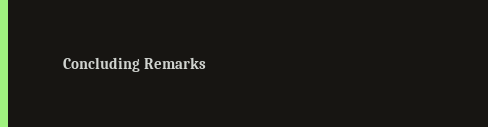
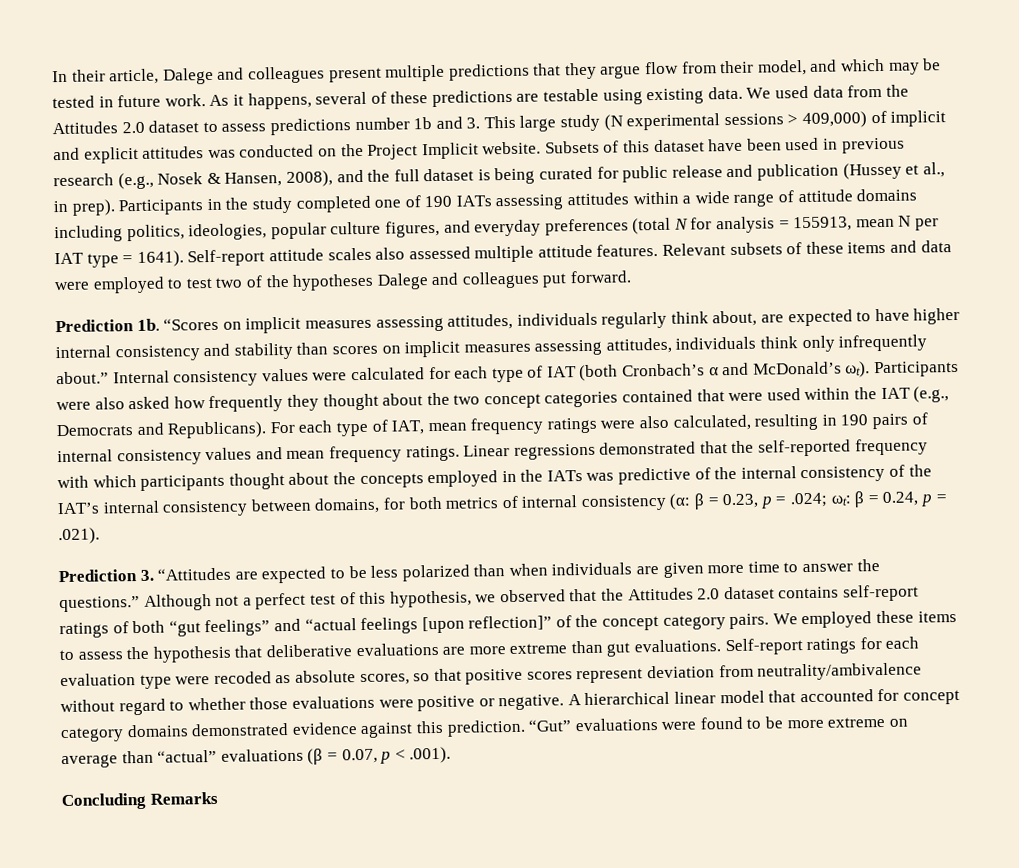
(63, 64) none -> [52,58,942,85] [52,84,909,110] [52,110,947,136] [53,137,905,164] [53,162,945,190] [53,188,918,216] [54,215,940,243] [54,240,952,268] [54,270,632,294] [55,307,961,334] [55,334,928,362] [56,360,960,387] [56,386,950,413] [56,412,928,439] [57,438,928,466] [57,464,932,491] [57,491,947,517] [58,527,100,545] [58,559,880,584] [59,584,920,613] [59,610,957,639] [59,636,920,663] [60,662,923,689] [60,688,961,716] [60,716,908,743] [61,746,452,769] In their article, Dalege and colleagues present multiple predictions that they argue flow from their model, and which may be tested in future work. As it happens, several of these predictions are testable using existing data. We used data from the Attitudes 2.0 dataset to assess predictions number 1b and 3. This large study (N experimental sessions > 409,000) of implicit and explicit attitudes was conducted on the Project Implicit website. Subsets of this dataset have been used in previous research (e.g., Nosek & Hansen, 2008), and the full dataset is being curated for public release and publication (Hussey et al., in prep). Participants in the study completed one of 190 IATs assessing attitudes within a wide range of attitude domains including politics, ideologies, popular culture figures, and everyday preferences (total N for analysis = 155913, mean N per IAT type = 1641). Self-report attitude scales also assessed multiple attitude features. Relevant subsets of these items and data were employed to test two of the hypotheses Dalege and colleagues put forward. // Prediction 1b. “Scores on implicit measures assessing attitudes, individuals regularly think about, are expected to have higher internal consistency and stability than scores on implicit measures assessing attitudes, individuals think only infrequently about.” Internal consistency values were calculated for each type of IAT (both Cronbach’s α and McDonald’s ωt). Participants were also asked how frequently they thought about the two concept categories contained that were used within the IAT (e.g., Democrats and Republicans). For each type of IAT, mean frequency ratings were also calculated, resulting in 190 pairs of internal consistency values and mean frequency ratings. Linear regressions demonstrated that the self-reported frequency with which participants thought about the concepts employed in the IATs was predictive of the internal consistency of the IAT’s internal consistency between domains, for both metrics of internal consistency (α: β = 0.23, p = .024; ωt: β = 0.24, p = .021). // Prediction 3. “Attitudes are expected to be less polarized than when individuals are given more time to answer the questions.” Although not a perfect test of this hypothesis, we observed that the Attitudes 2.0 dataset contains self-report ratings of both “gut feelings” and “actual feelings [upon reflection]” of the concept category pairs. We employed these items to assess the hypothesis that deliberative evaluations are more extreme than gut evaluations. Self-report ratings for each evaluation type were recoded as absolute scores, so that positive scores represent deviation from neutrality/ambivalence without regard to whether those evaluations were positive or negative. A hierarchical linear model that accounted for concept category domains demonstrated evidence against this prediction. “Gut” evaluations were found to be more extreme on average than “actual” evaluations (β = 0.07, p < .001). //

